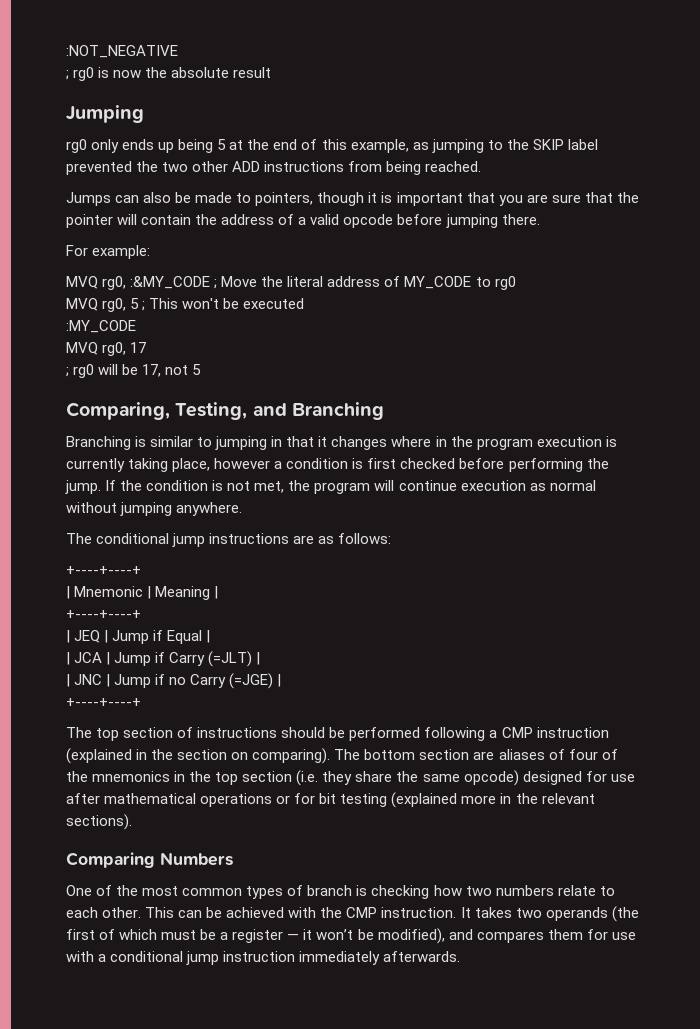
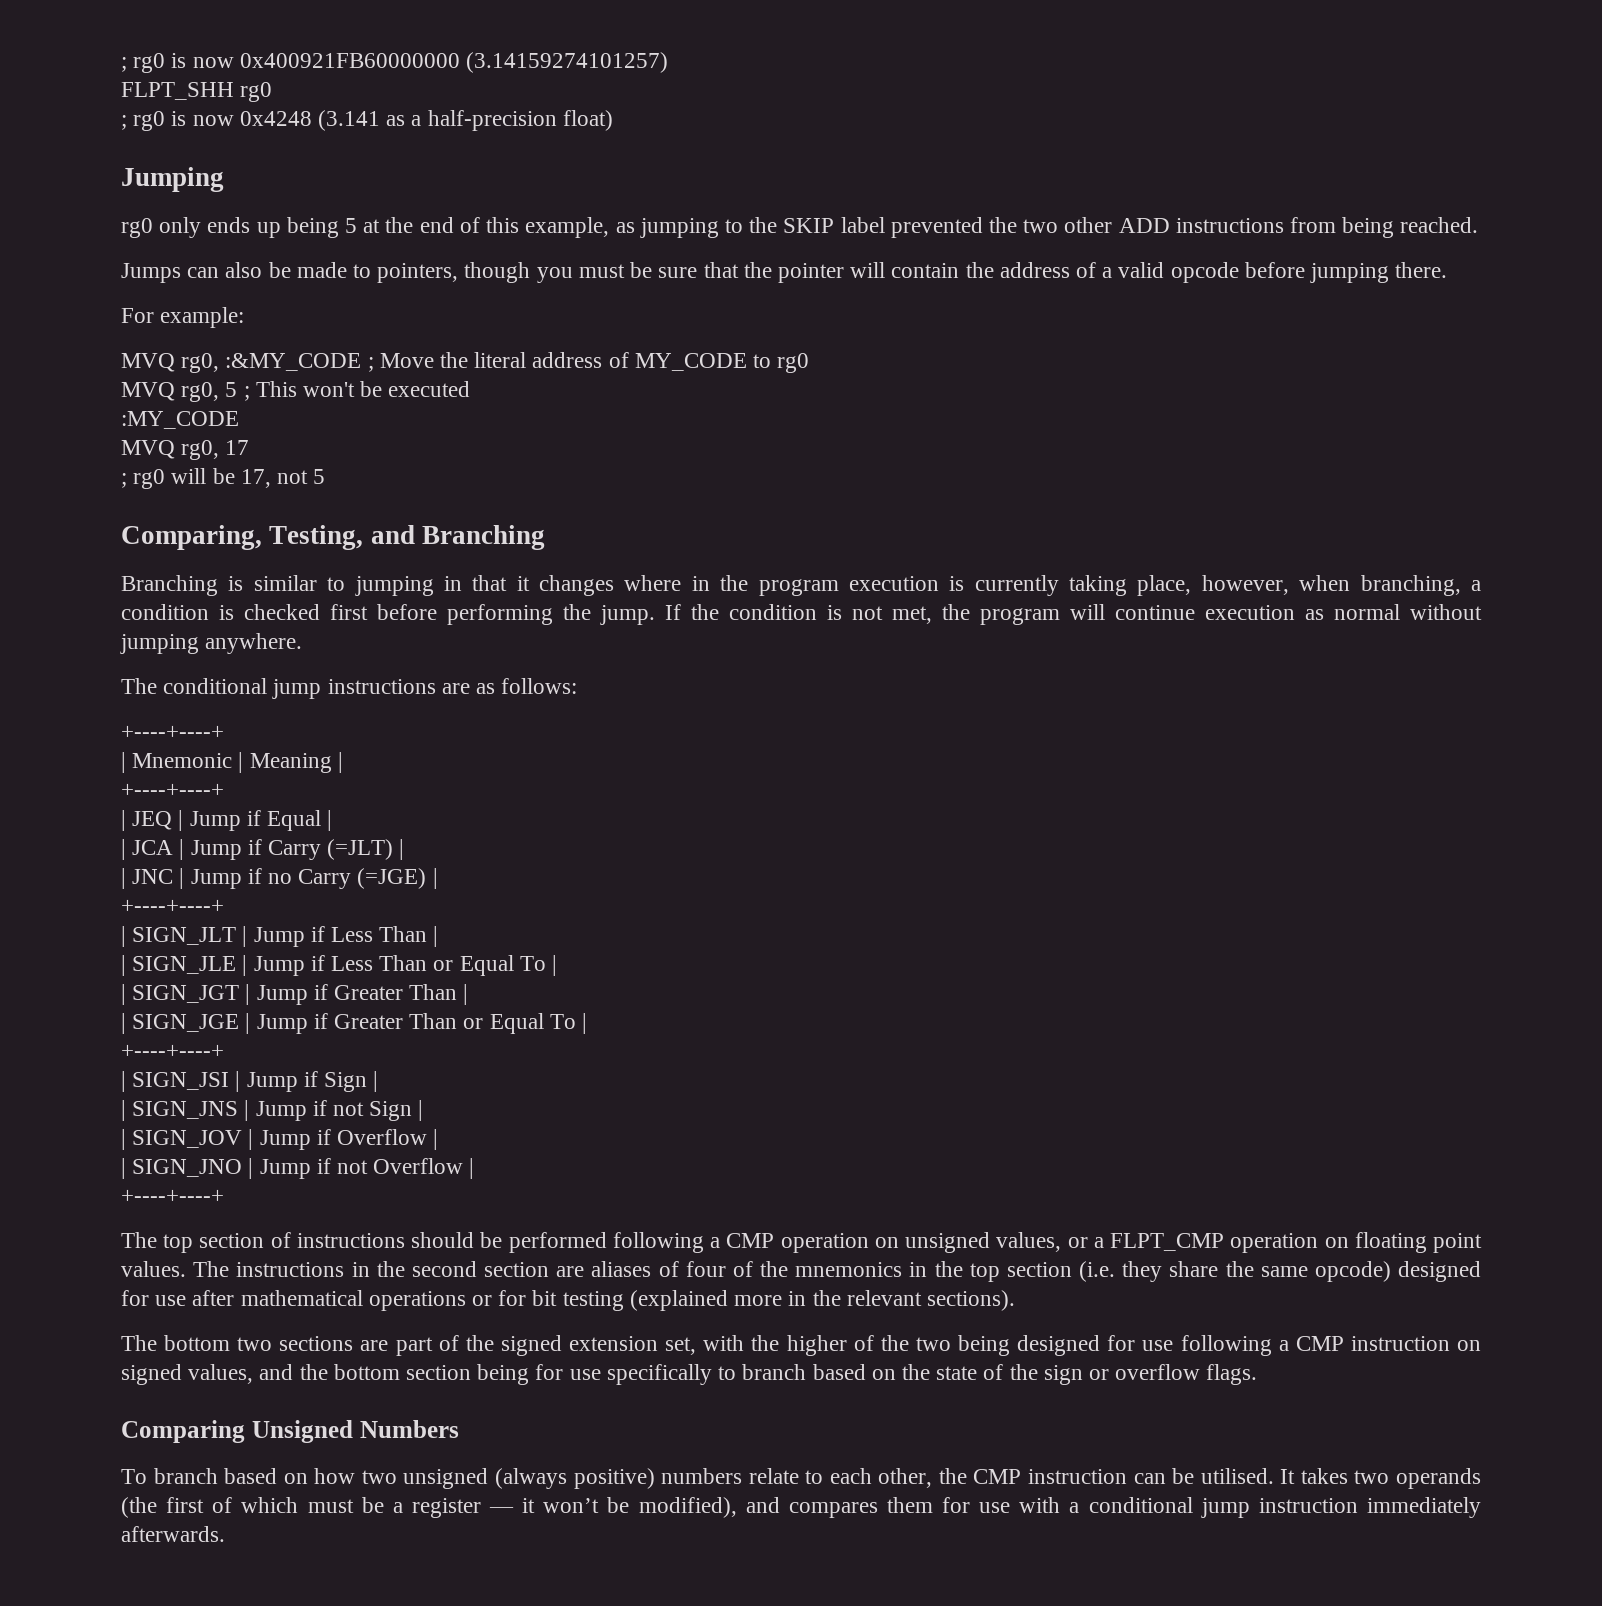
[66,45,178,58] [66,67,272,81] :NOT_NEGATIVE // ; rg0 is now the absolute result -> [121,52,669,73] [121,82,273,102] [121,110,613,131] ; rg0 is now 0x400921FB60000000 (3.14159274101257) // FLPT_SHH rg0 // ; rg0 is now 0x4248 (3.141 as a half-precision float)
[368,192,548,206] it is important that you are -> [536,262,653,283] you must be
[214,458,271,469] however -> [1201,575,1461,596] however, when branching,
[367,458,456,469] first checked -> [244,604,368,620] checked first
(141, 702) none -> [121,926,439,947] [121,955,558,976] [121,984,469,1005] [121,1013,588,1034] [121,1044,224,1058] [121,1071,379,1092] [121,1100,424,1121] [121,1129,439,1150] [121,1158,475,1179] [121,1189,224,1203] // | SIGN_JLT | Jump if Less Than | // | SIGN_JLE | Jump if Less Than or Equal To | // | SIGN_JGT | Jump if Greater Than | // | SIGN_JGE | Jump if Greater Than or Equal To | // +----+----+ // | SIGN_JSI | Jump if Sign | // | SIGN_JNS | Jump if not Sign | // | SIGN_JOV | Jump if Overflow | // | SIGN_JNO | Jump if not Overflow | // +----+----+
[536,727,609,738] [66,748,416,764] instruction (explained in the section on comparing). The bottom -> [780,1232,1482,1253] [121,1261,477,1277] operation on unsigned values, or a FLPT_CMP operation on floating point values. The instructions in the second
(132, 822) none -> [121,1335,1481,1356] [121,1364,1258,1385] // The bottom two sections are part of the signed extension set, with the higher of the two being designed for use following a CMP instruction on signed values, and the bottom section being for use specifically to branch based on the state of the sign or overflow flags.
(155, 860) none -> [251,1420,353,1443] Unsigned
[66,885,615,899] [66,907,457,918] One of the most common types of branch is checking how two numbers relate to each other. This can be achieved with the CMP instruction. -> [121,1468,1274,1489] To branch based on how two unsigned (always positive) numbers relate to each other, the CMP instruction can be utilised.

